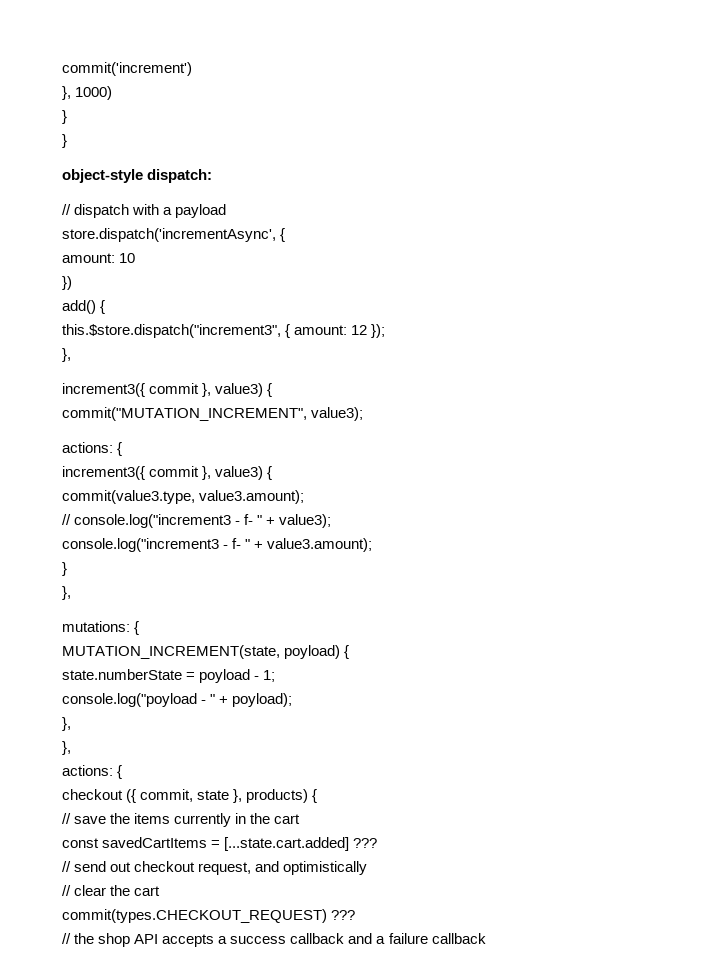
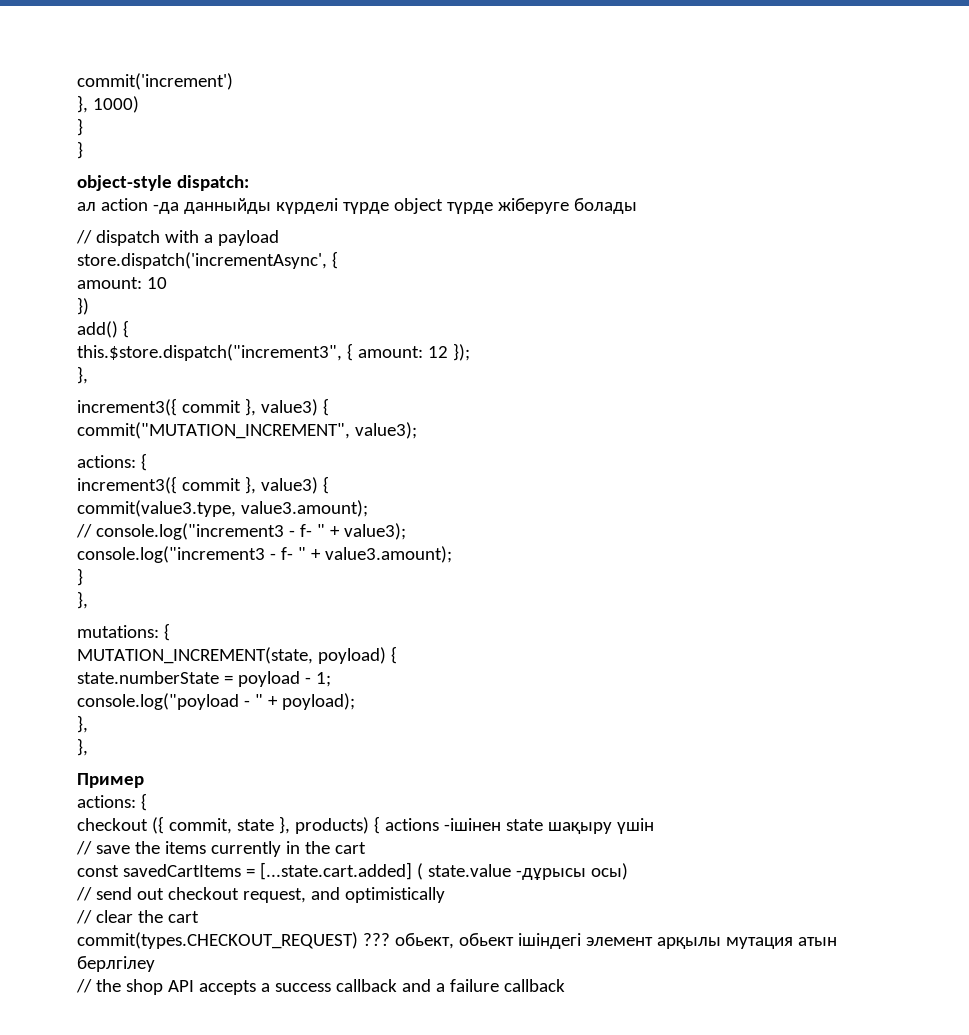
(213, 176) none -> [77,198,637,214] // ал action -да данныйды күрделі түрде object түрде жіберуге болады
(71, 748) none -> [77,773,144,788] // Пример
(318, 796) none -> [384,818,654,834] actions -ішінен state шақыру үшін
[353,838,378,848] ??? -> [416,863,628,880] ( state.value -дұрысы осы)
(356, 915) none -> [394,933,837,949] [77,956,155,972] обьект, обьект ішіндегі элемент арқылы мутация атын берлгілеу

